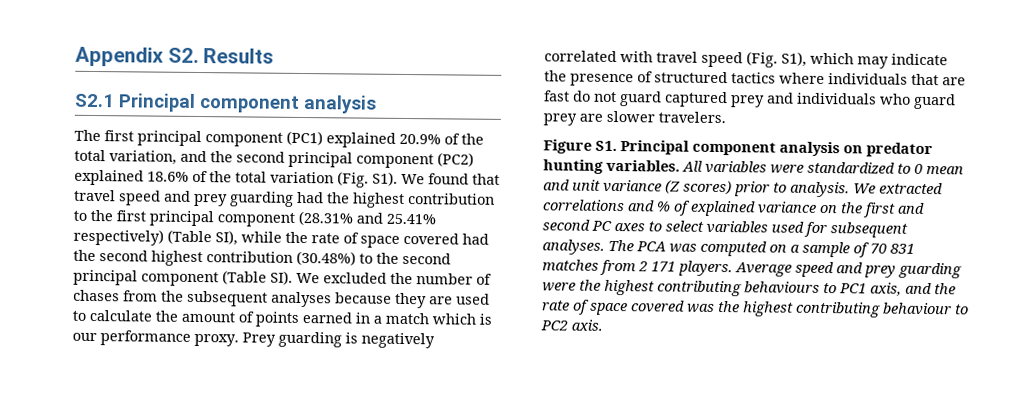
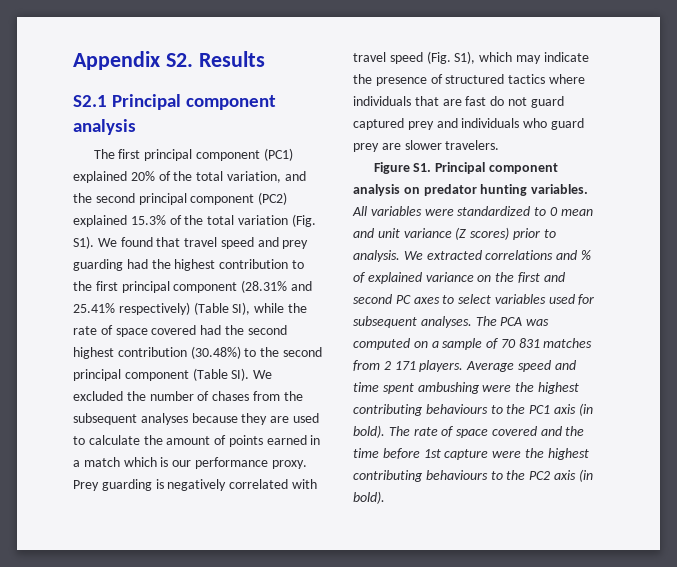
[399,133,441,145] 20.9% -> [130,171,155,181] 20%
[147,171,189,182] 18.6% -> [130,215,166,225] 15.3%
[864,262,962,279] [542,279,956,297] [542,299,969,318] [540,319,603,331] prey guarding were the highest contributing behaviours to PC1 axis, and the rate of space covered was the highest contributing behaviour to PC2 axis. -> [353,382,579,394] [353,403,593,416] [353,425,585,438] [353,448,589,460] [353,469,593,482] [353,491,385,504] time spent ambushing were the highest contributing behaviours to the PC1 axis (in bold). The rate of space covered and the time before 1st capture were the highest contributing behaviours to the PC2 axis (in bold).

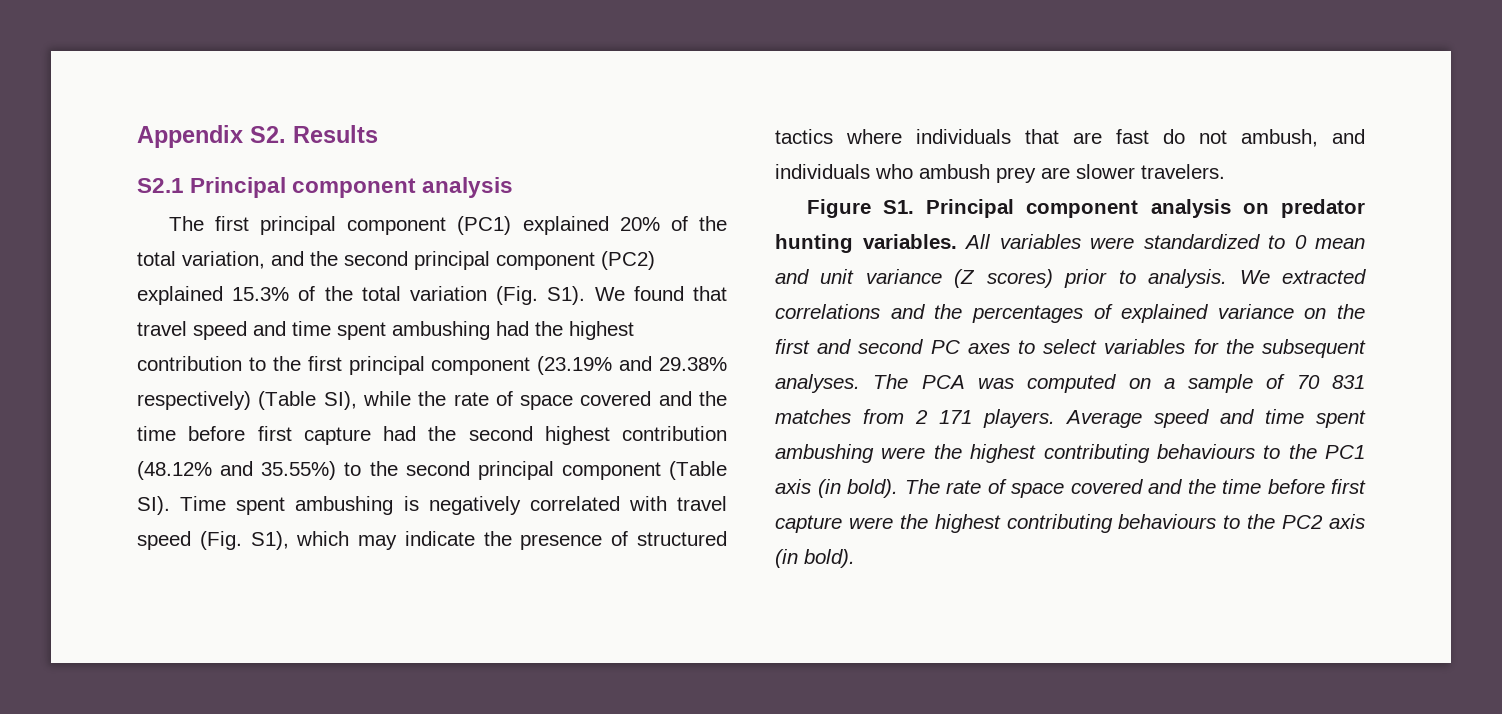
[282,240,309,249] [73,259,123,271] prey guarding -> [292,321,490,340] time spent ambushing
[241,280,312,293] [73,303,115,313] (28.31% and 25.41% -> [537,356,727,375] (23.19% and 29.38%
(197, 330) none -> [658,391,727,406] [137,426,371,445] and the time before first capture
[190,346,241,359] (30.48%) -> [137,461,337,480] (48.12% and 35.55%)
[253,370,273,379] [73,391,303,401] [73,413,319,425] [73,435,321,447] [73,457,307,469] [73,479,152,491] We excluded the number of chases from the subsequent analyses because they are used to calculate the amount of points earned in a match which is our performance proxy. Prey guarding -> [180,496,394,515] Time spent ambushing
[530,96,564,108] [353,118,434,130] guard captured prey -> [1241,129,1318,147] ambush,
[550,118,584,130] guard -> [919,164,990,179] ambush
[580,250,591,260] % -> [934,304,1083,323] the percentages
[548,294,595,305] used for -> [1193,339,1254,354] for the
[423,449,441,458] 1st -> [1331,479,1366,494] first

